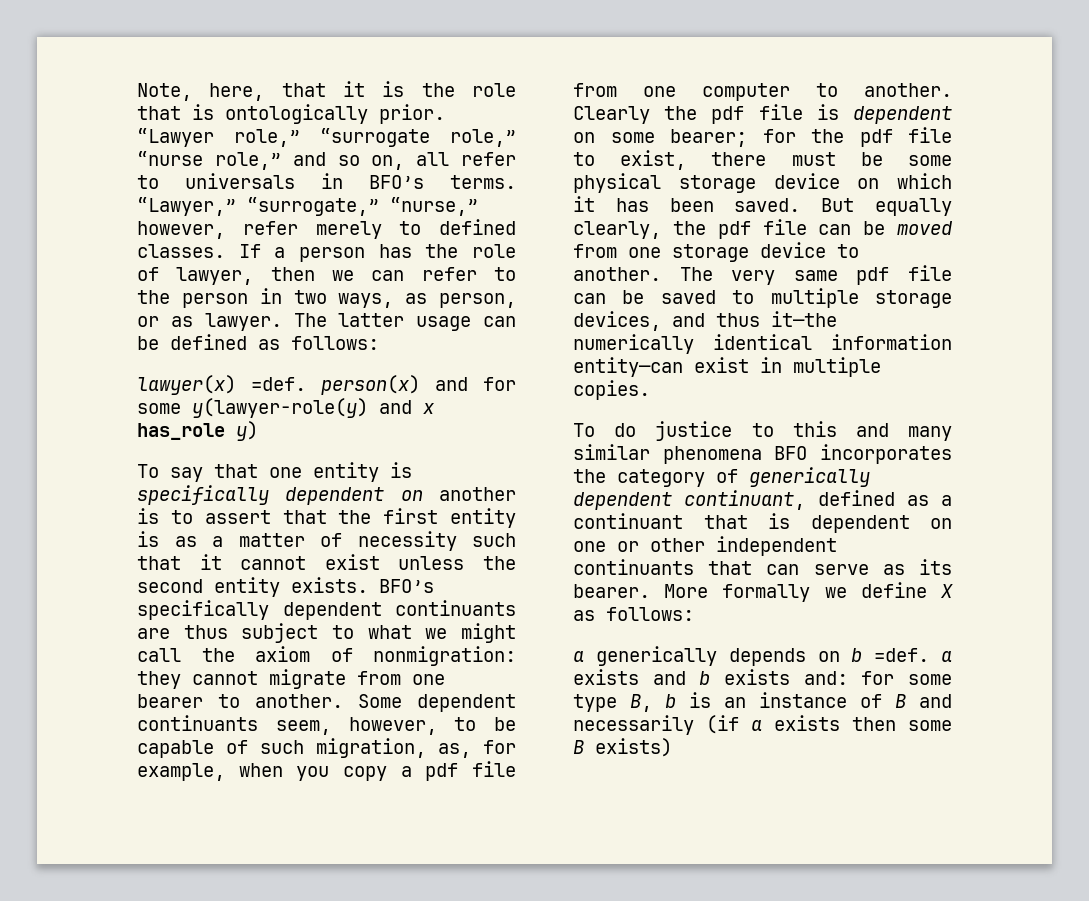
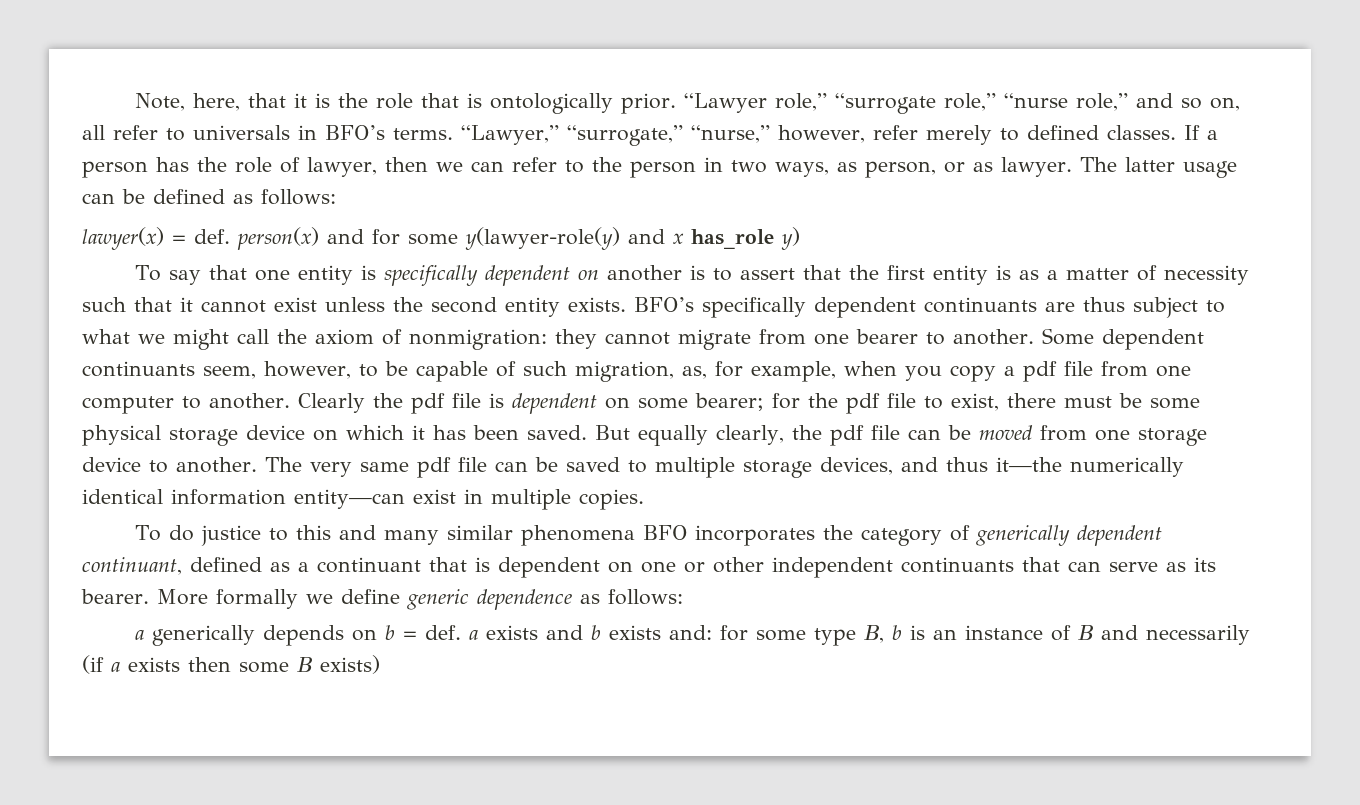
[251,377,306,391] =def. -> [172,229,230,244] = def.
[940,584,953,598] X -> [406,589,572,610] generic dependence
[874,648,930,662] =def. -> [403,625,462,640] = def.

